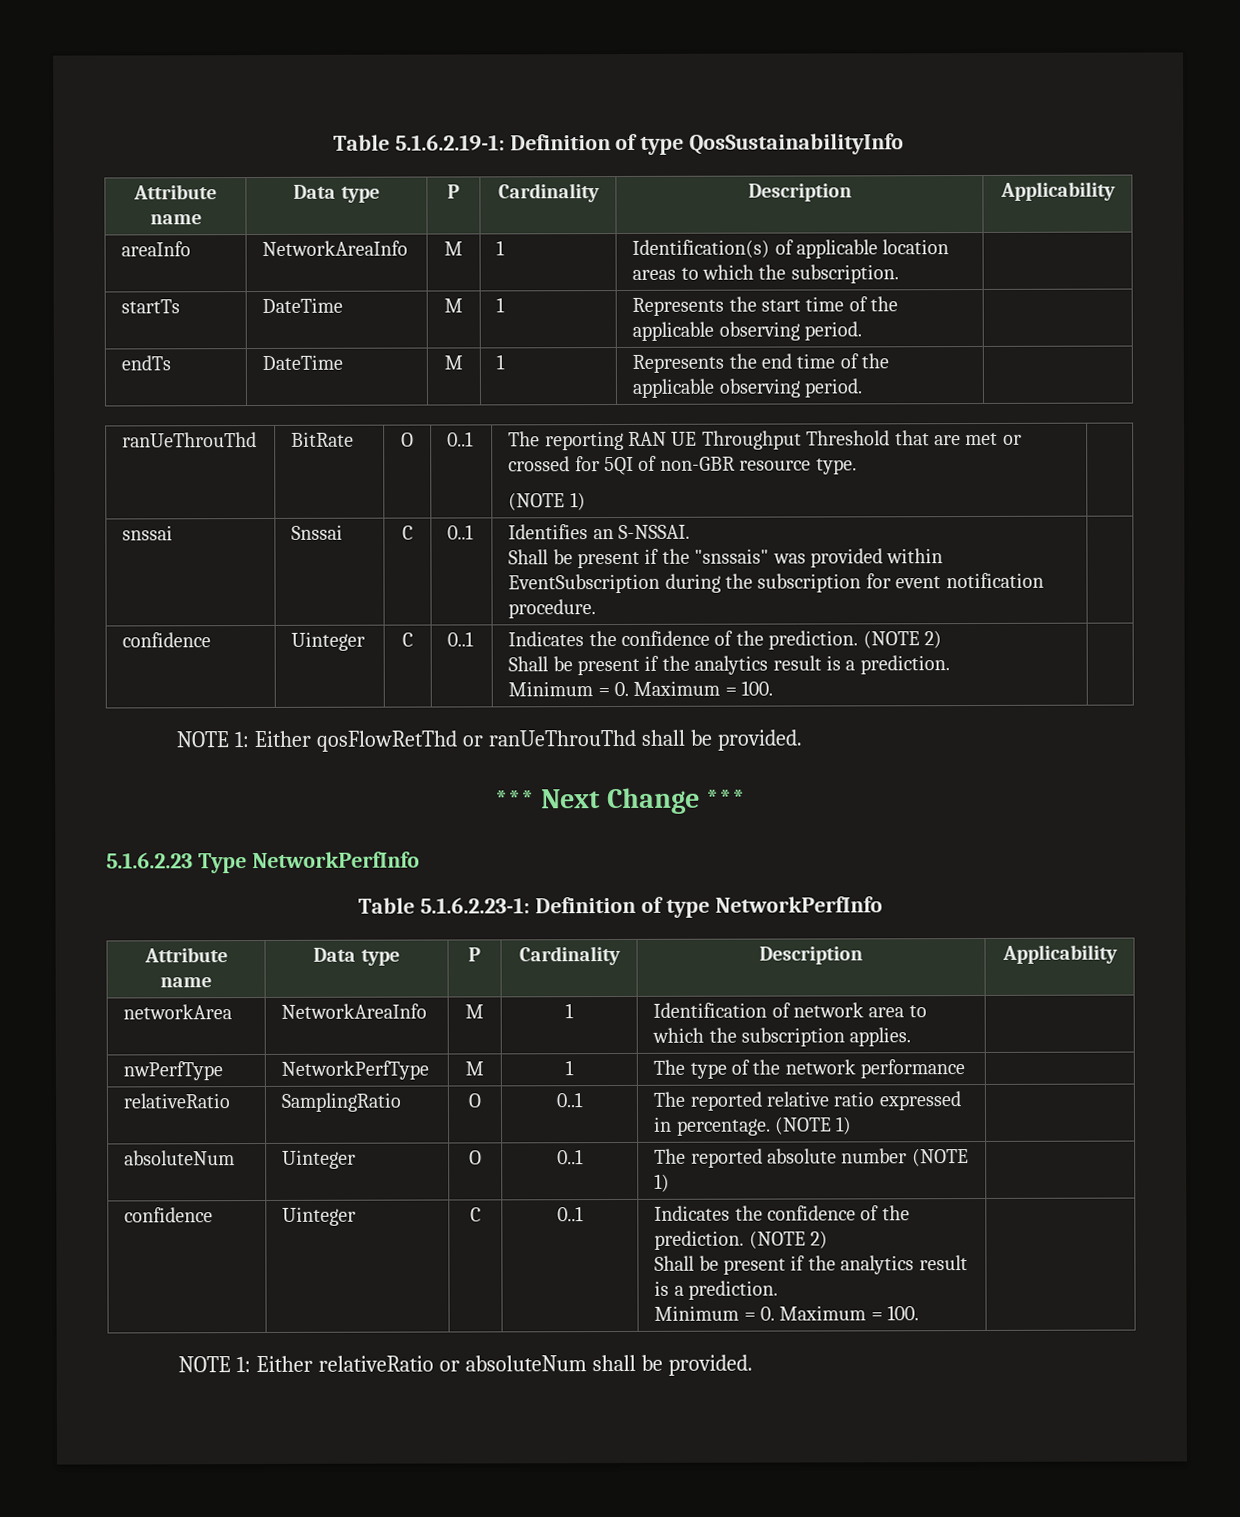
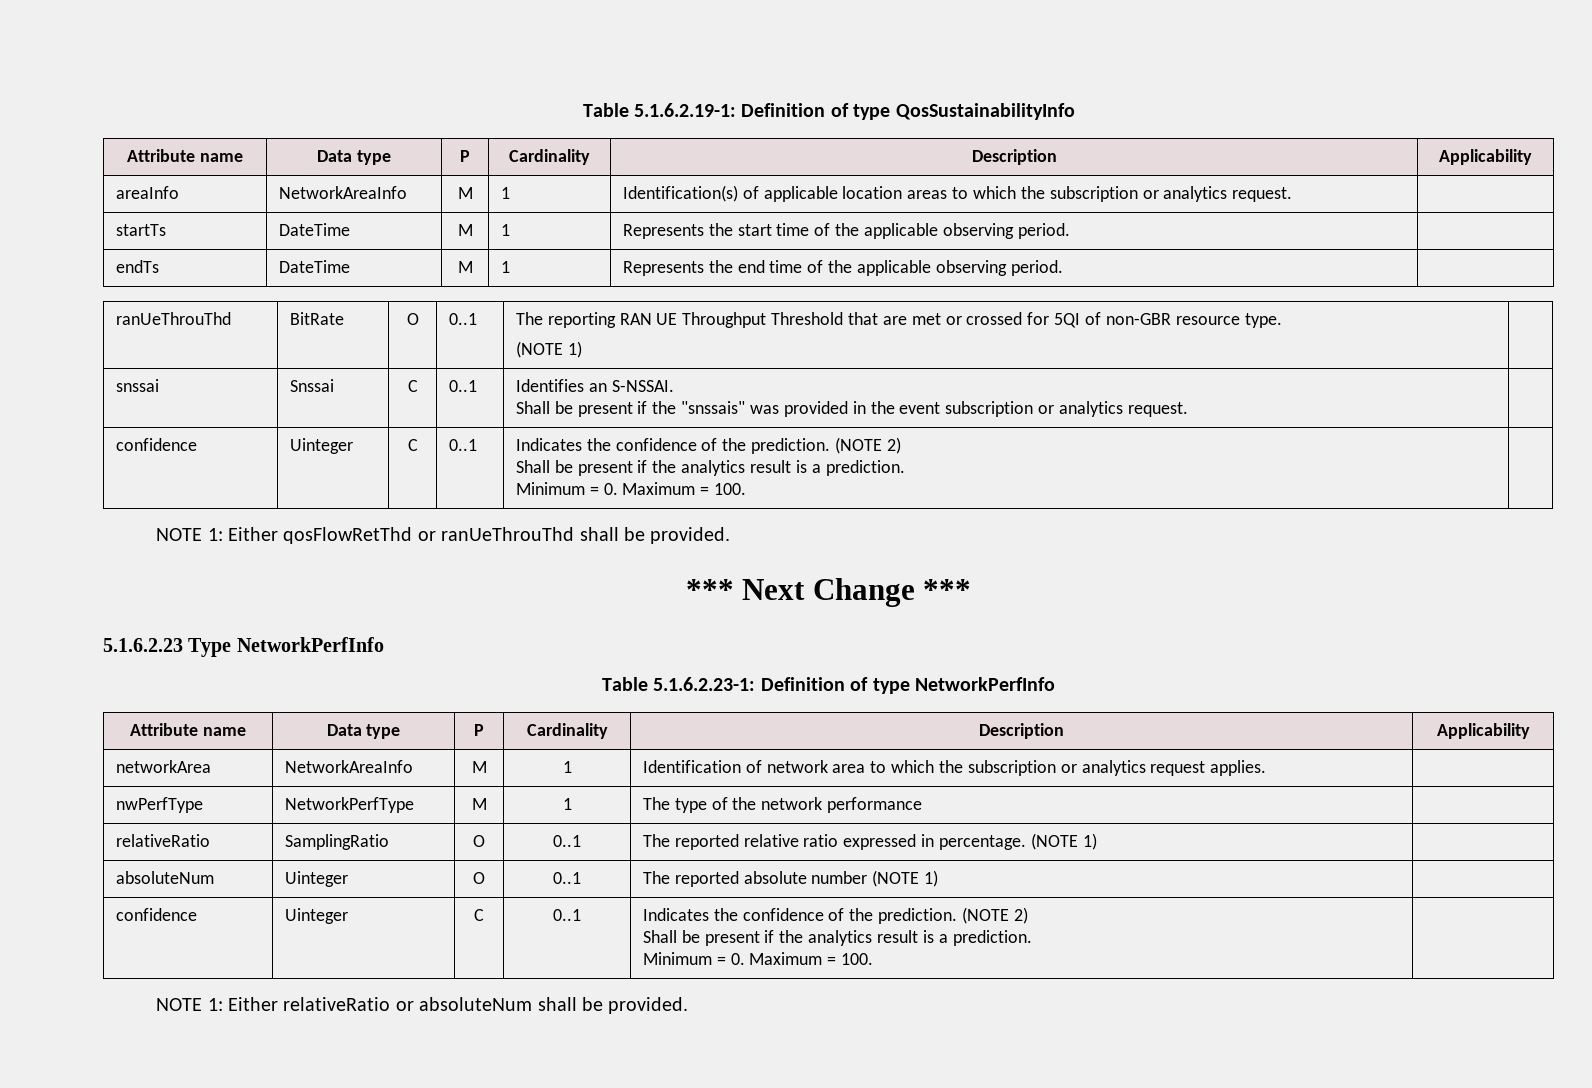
[790,264,899,284] subscription. -> [1049,186,1293,202] subscription or analytics request.
[886,548,944,564] [508,572,1044,594] [508,599,597,619] within EventSubscription during the subscription for event notification procedure. -> [852,401,1188,417] in the event subscription or analytics request.
(846, 1037) none -> [1060,760,1206,776] or analytics request

